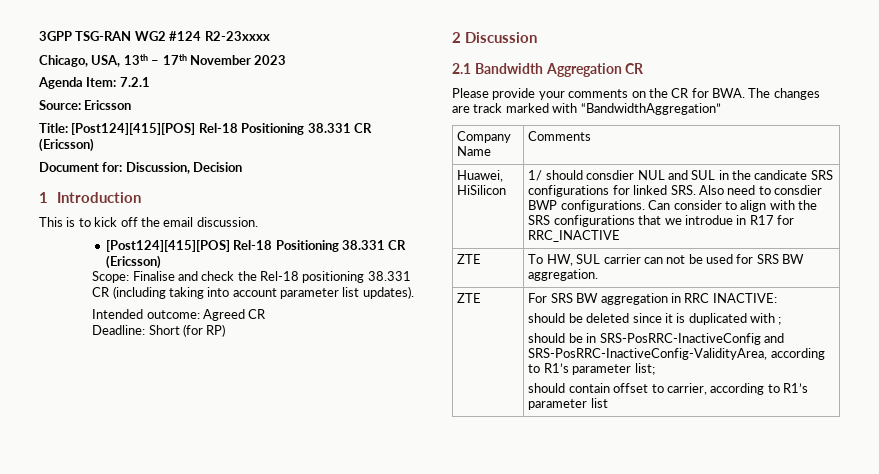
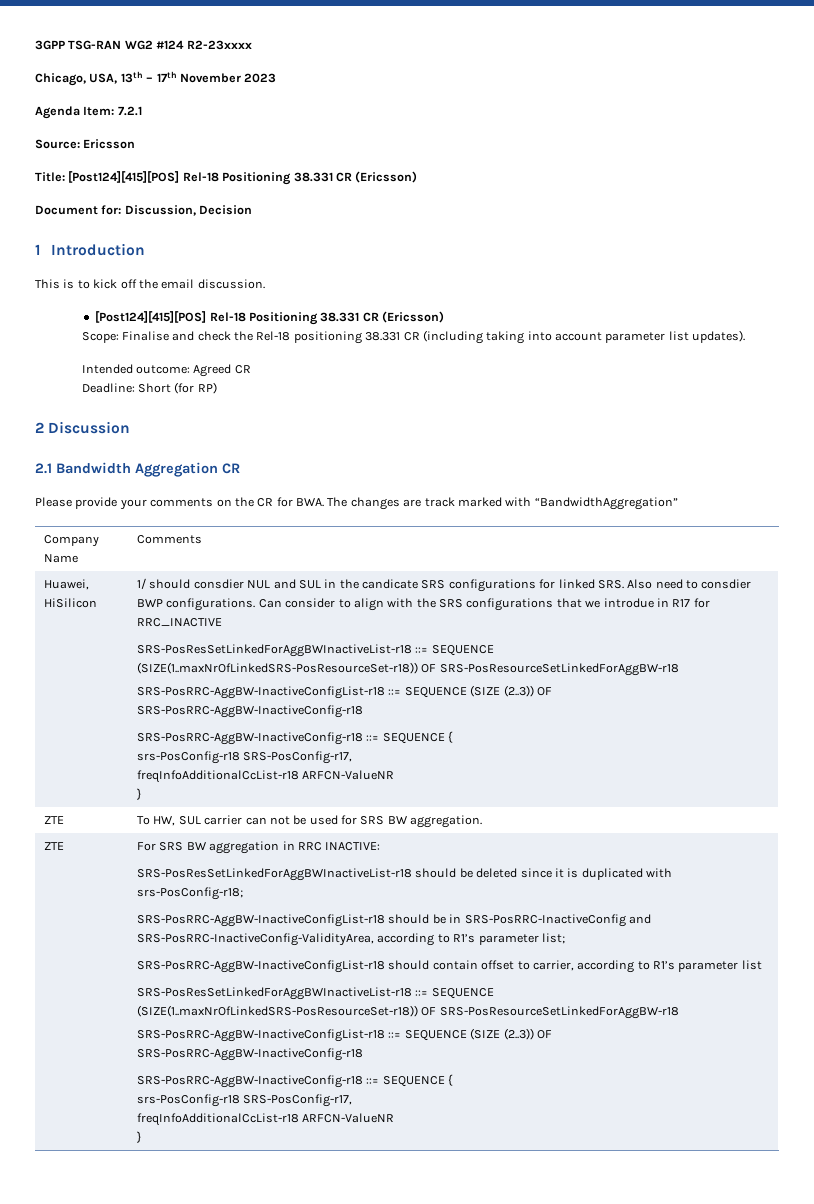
(621, 236) none -> [137,644,494,657] [137,662,679,676] [137,685,552,699] [137,705,364,718] [137,731,454,745] [137,751,353,764] [137,770,395,783] [137,788,142,800] // SRS-PosResSetLinkedForAggBWInactiveList-r18 ::= SEQUENCE (SIZE(1..maxNrOfLinkedSRS-PosResourceSet-r18)) OF SRS-PosResourceSetLinkedForAggBW-r18 // SRS-PosRRC-AggBW-InactiveConfigList-r18 ::= SEQUENCE (SIZE (2..3)) OF SRS-PosRRC-AggBW-InactiveConfig-r18 // SRS-PosRRC-AggBW-InactiveConfig-r18 ::= SEQUENCE { // srs-PosConfig-r18 SRS-PosConfig-r17, // freqInfoAdditionalCcList-r18 ARFCN-ValueNR // }
(777, 298) none -> [137,868,413,881] SRS-PosResSetLinkedForAggBWInactiveList-r18
[778,317,782,325] ; // -> [137,887,244,900] [137,914,386,927] srs-PosConfig-r18; // SRS-PosRRC-AggBW-InactiveConfigList-r18
(655, 369) none -> [137,960,386,973] SRS-PosRRC-AggBW-InactiveConfigList-r18
(608, 403) none -> [137,987,494,1000] [137,1005,679,1019] [137,1028,552,1042] [137,1048,364,1061] [137,1074,454,1088] [137,1094,353,1107] [137,1113,395,1126] [137,1131,142,1143] // SRS-PosResSetLinkedForAggBWInactiveList-r18 ::= SEQUENCE (SIZE(1..maxNrOfLinkedSRS-PosResourceSet-r18)) OF SRS-PosResourceSetLinkedForAggBW-r18 // SRS-PosRRC-AggBW-InactiveConfigList-r18 ::= SEQUENCE (SIZE (2..3)) OF SRS-PosRRC-AggBW-InactiveConfig-r18 // SRS-PosRRC-AggBW-InactiveConfig-r18 ::= SEQUENCE { // srs-PosConfig-r18 SRS-PosConfig-r17, // freqInfoAdditionalCcList-r18 ARFCN-ValueNR // }

